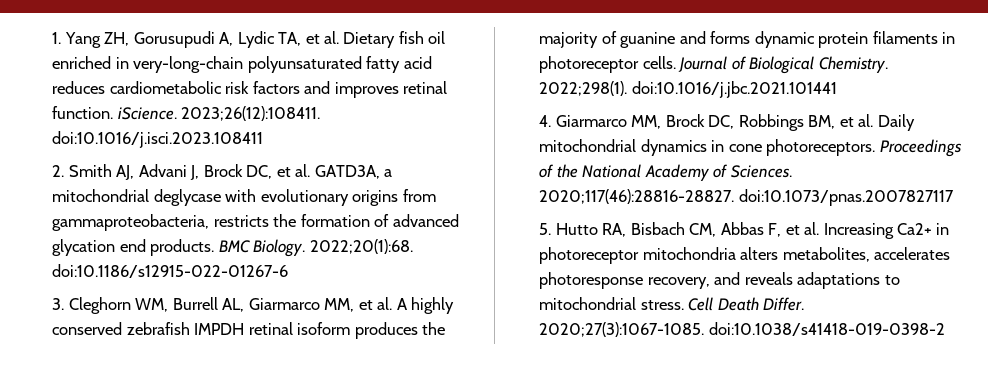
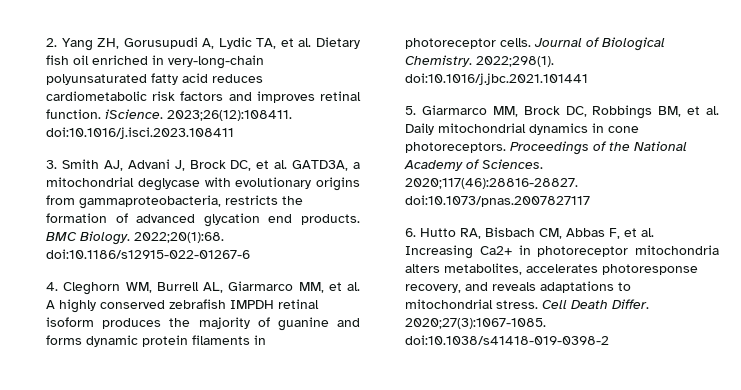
[52,32,62,44] 1. -> [46,38,58,47] 2.
[52,165,65,177] 2. -> [46,160,58,169] 3.
[52,298,65,310] 3. -> [46,282,59,291] 4.
[539,115,552,127] 4. -> [405,106,417,115] 5.
[539,223,552,235] 5. -> [405,228,417,237] 6.

